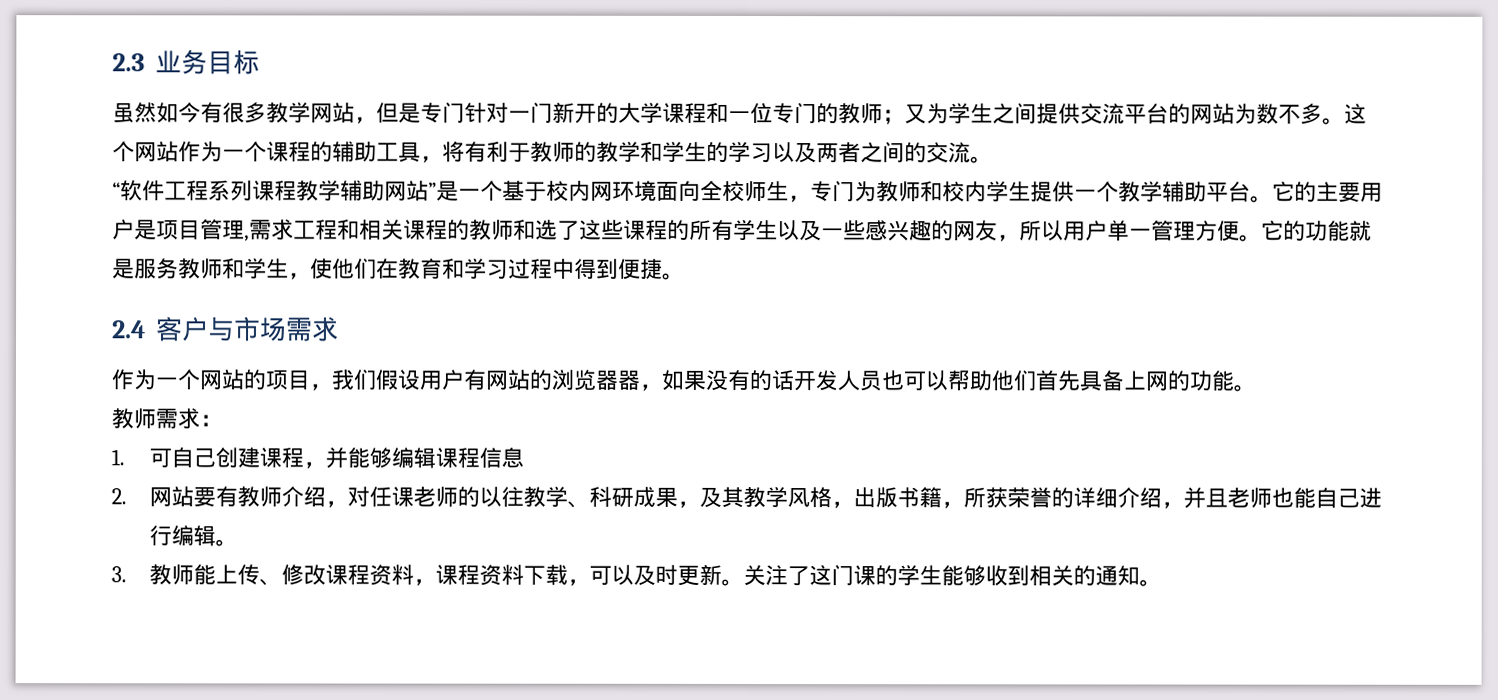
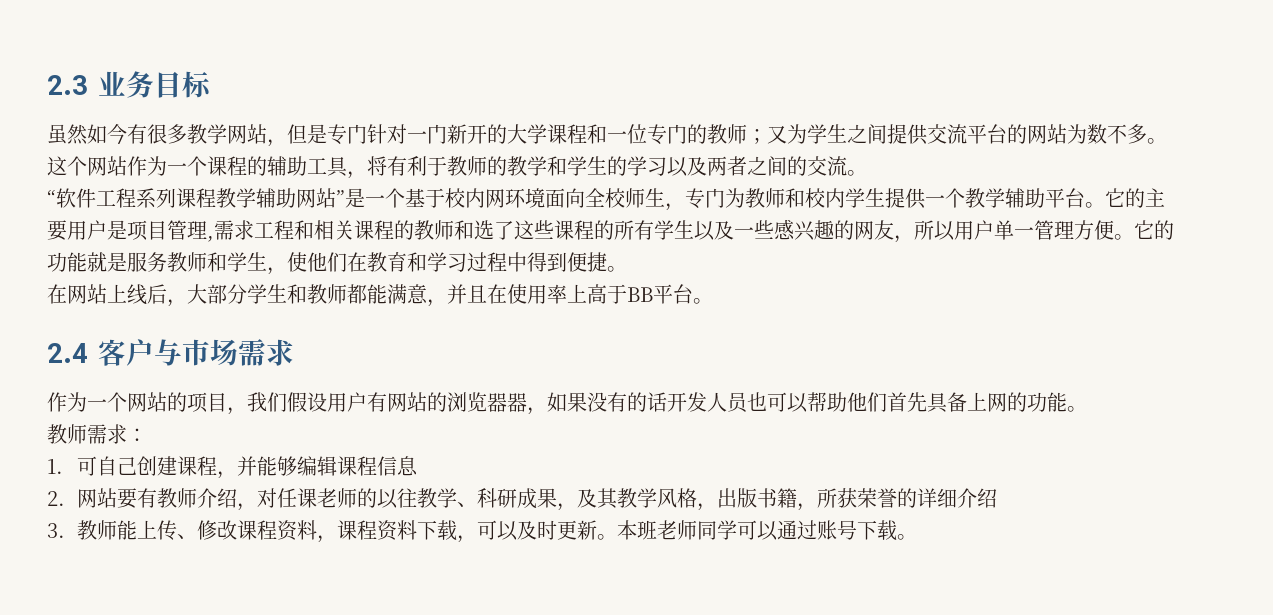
(685, 276) none -> [47,284,713,307] // 在网站上线后，大部分学生和教师都能满意，并且在使用率上高于BB平台。
[1160,487,1382,509] [148,525,238,547] ，并且老师也能自己进行编辑。 -> (997, 498) none
[742,564,1140,587] 关注了这门课的学生能够收到相关的通知 -> [616,520,897,541] 本班老师同学可以通过账号下载

